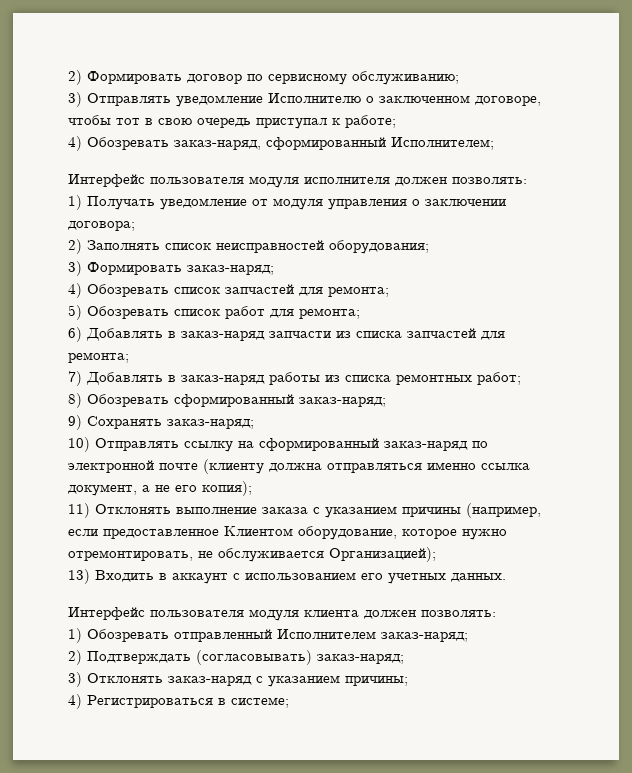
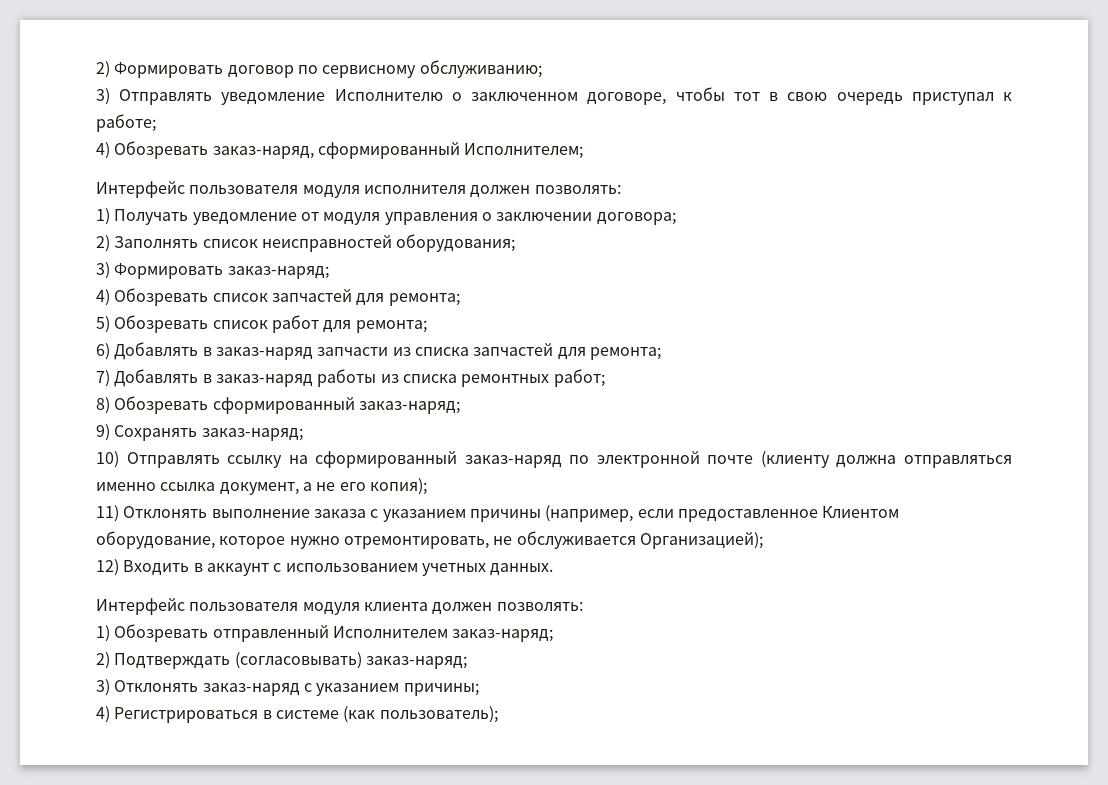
[68,569,90,584] 13) -> [96,559,119,576] 12)
[361,573,383,580] его -> (418, 567) none
[231,697,289,708] системе; -> [275,706,498,723] системе (как пользователь);

